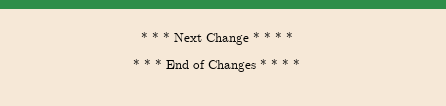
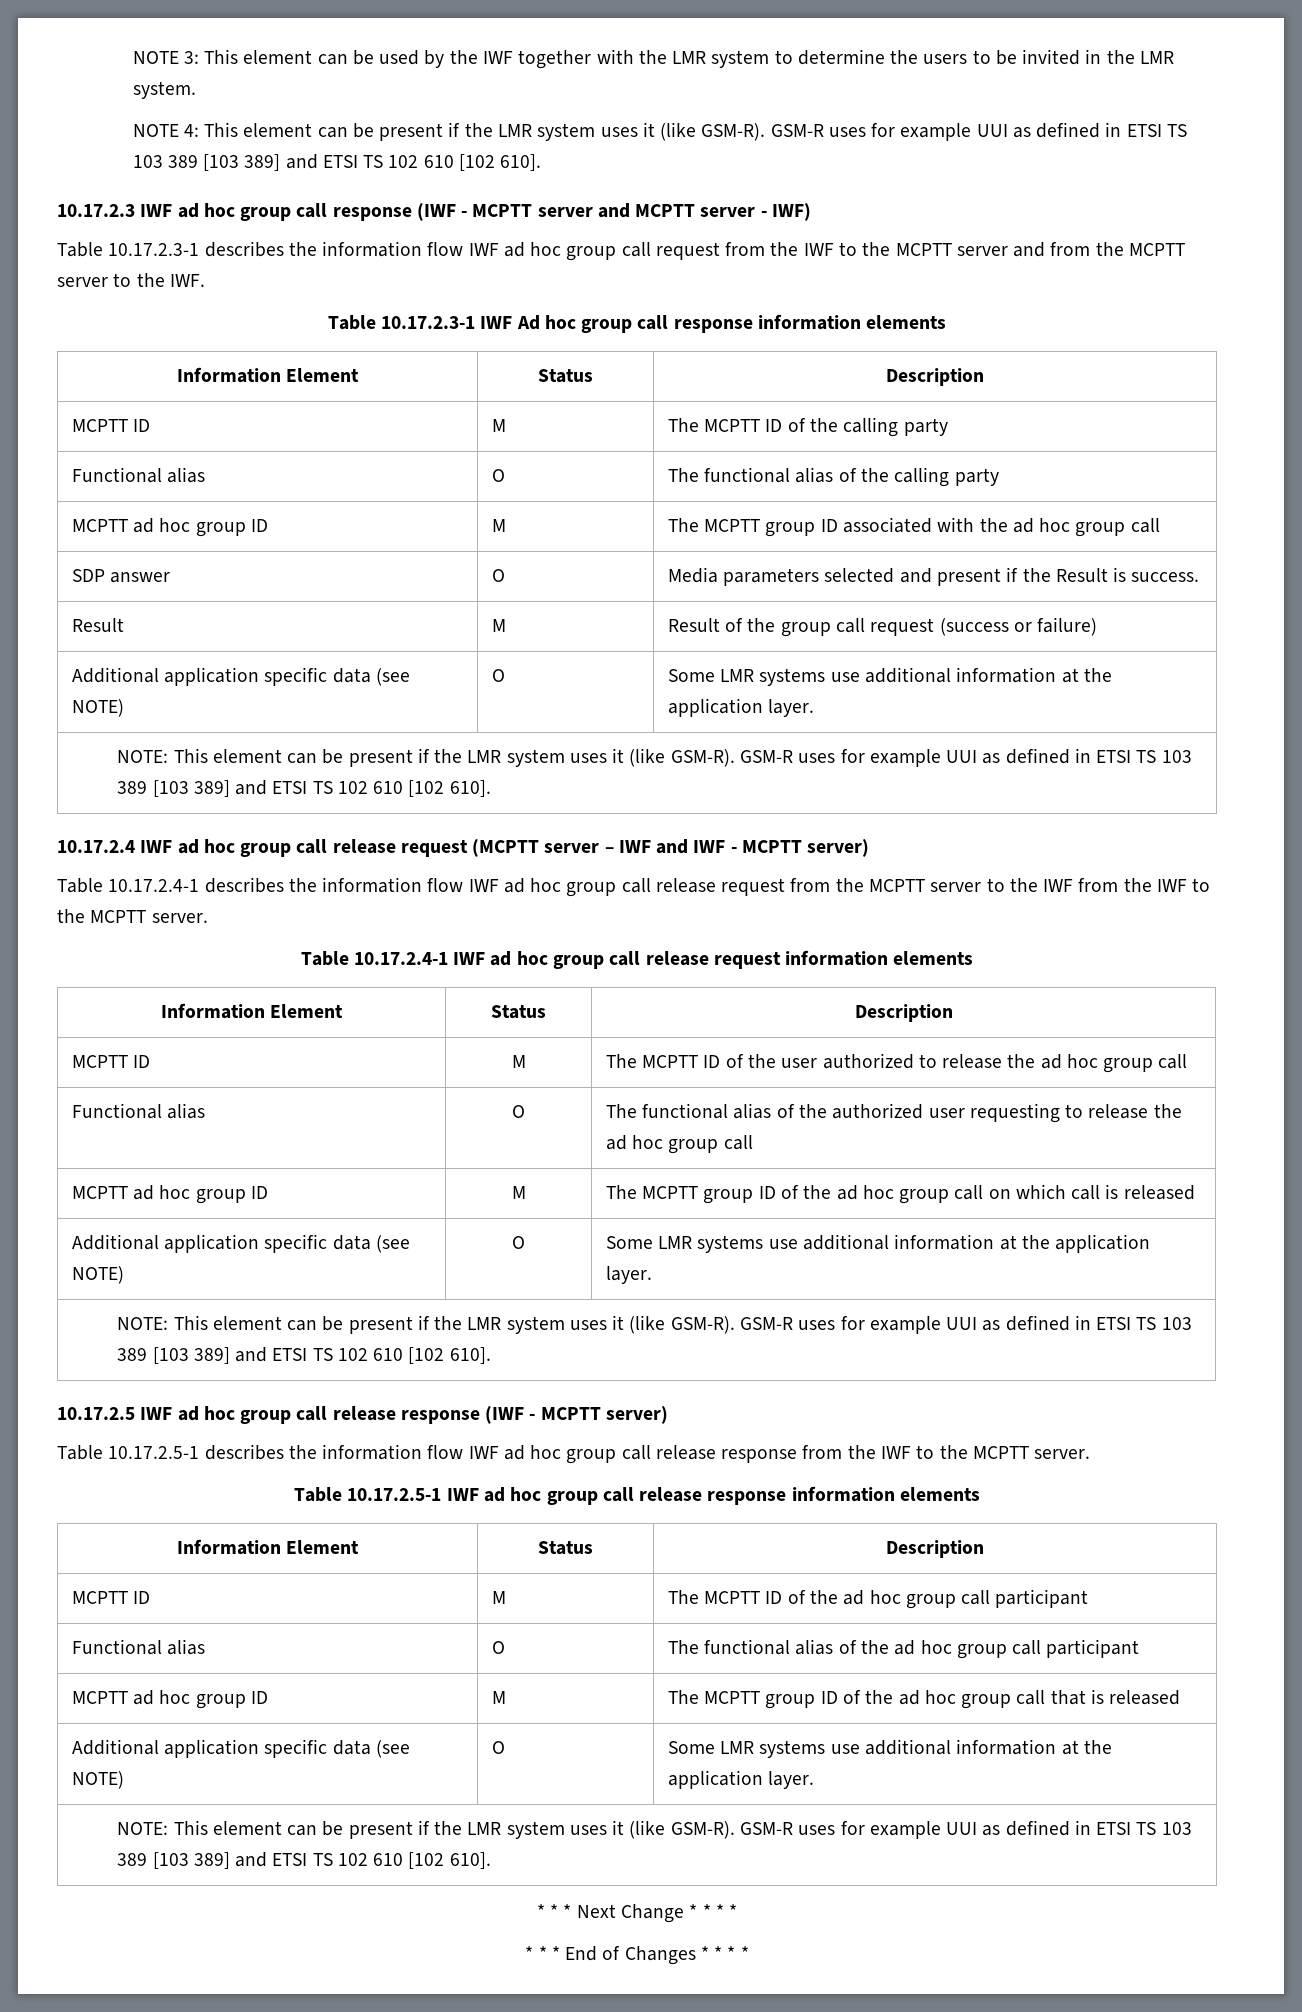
(140, 37) none -> [132,49,1174,69] [132,81,196,99] [132,122,1187,141] [132,154,542,171] [57,203,811,221] [57,241,1185,261] [57,273,205,287] [327,314,947,333] [176,367,360,383] [538,369,593,383] [885,368,984,386] [71,419,151,432] [491,419,506,432] [667,417,948,437] [71,467,206,483] [491,469,505,482] [667,467,999,487] [71,518,268,537] [491,519,506,532] [667,517,1160,537] [71,569,171,583] [491,569,505,582] [667,567,1200,586] [71,618,124,632] [491,619,506,632] [667,617,1098,637] [71,667,410,686] [71,699,124,717] [491,669,505,682] [667,667,1112,686] [667,698,815,717] [117,748,1192,767] [117,780,491,797] [57,839,870,857] [57,877,1211,897] [57,909,208,923] [300,950,974,969] [160,1003,344,1019] [491,1005,546,1019] [854,1004,953,1022] [71,1055,151,1068] [511,1055,526,1068] [605,1053,1188,1073] [71,1103,206,1119] [512,1105,525,1118] [605,1103,1182,1123] [605,1135,753,1154] [71,1185,268,1204] [511,1186,526,1199] [605,1184,1195,1204] [71,1234,410,1253] [71,1266,124,1284] [512,1236,525,1249] [605,1234,1151,1253] [605,1266,652,1284] [117,1315,1192,1334] [117,1347,491,1364] [57,1406,668,1424] [57,1444,1091,1464] [294,1486,980,1505] [176,1539,360,1555] [538,1541,593,1555] [885,1540,984,1558] [71,1591,151,1604] [491,1591,506,1604] [667,1589,1089,1609] [71,1639,206,1655] [491,1641,505,1654] [667,1639,1140,1659] [71,1690,268,1709] [491,1691,506,1704] [667,1689,1181,1709] [71,1739,410,1758] [71,1771,124,1789] [491,1741,505,1754] [667,1739,1112,1758] [667,1770,815,1789] [117,1820,1192,1839] [117,1852,491,1869] NOTE 3: This element can be used by the IWF together with the LMR system to determine the users to be invited in the LMR system. // NOTE 4: This element can be present if the LMR system uses it (like GSM-R). GSM-R uses for example UUI as defined in ETSI TS 103 389 [103 389] and ETSI TS 102 610 [102 610]. // 10.17.2.3 IWF ad hoc group call response (IWF - MCPTT server and MCPTT server - IWF) // Table 10.17.2.3-1 describes the information flow IWF ad hoc group call request from the IWF to the MCPTT server and from the MCPTT server to the IWF. // Table 10.17.2.3-1 IWF Ad hoc group call response information elements // Information Element | Status | Description // MCPTT ID | M | The MCPTT ID of the calling party // Functional alias | O | The functional alias of the calling party // MCPTT ad hoc group ID | M | The MCPTT group ID associated with the ad hoc group call // SDP answer | O | Media parameters selected and present if the Result is success. // Result | M | Result of the group call request (success or failure) // Additional application specific data (see NOTE) | O | Some LMR systems use additional information at the application layer. // NOTE: This element can be present if the LMR system uses it (like GSM-R). GSM-R uses for example UUI as defined in ETSI TS 103 389 [103 389] and ETSI TS 102 610 [102 610]. // 10.17.2.4 IWF ad hoc group call release request (MCPTT server – IWF and IWF - MCPTT server) // Table 10.17.2.4-1 describes the information flow IWF ad hoc group call release request from the MCPTT server to the IWF from the IWF to the MCPTT server. // Table 10.17.2.4-1 IWF ad hoc group call release request information elements // Information Element | Status | Description // MCPTT ID | M | The MCPTT ID of the user authorized to release the ad hoc group call // Functional alias | O | The functional alias of the authorized user requesting to release the ad hoc group call // MCPTT ad hoc group ID | M | The MCPTT group ID of the ad hoc group call on which call is released // Additional application specific data (see NOTE) | O | Some LMR systems use additional information at the application layer. // NOTE: This element can be present if the LMR system uses it (like GSM-R). GSM-R uses for example UUI as defined in ETSI TS 103 389 [103 389] and ETSI TS 102 610 [102 610]. // 10.17.2.5 IWF ad hoc group call release response (IWF - MCPTT server) // Table 10.17.2.5-1 describes the information flow IWF ad hoc group call release response from the IWF to the MCPTT server. // Table 10.17.2.5-1 IWF ad hoc group call release response information elements // Information Element | Status | Description // MCPTT ID | M | The MCPTT ID of the ad hoc group call participant // Functional alias | O | The functional alias of the ad hoc group call participant // MCPTT ad hoc group ID | M | The MCPTT group ID of the ad hoc group call that is released // Additional application specific data (see NOTE) | O | Some LMR systems use additional information at the application layer. // NOTE: This element can be present if the LMR system uses it (like GSM-R). GSM-R uses for example UUI as defined in ETSI TS 103 389 [103 389] and ETSI TS 102 610 [102 610]. //

